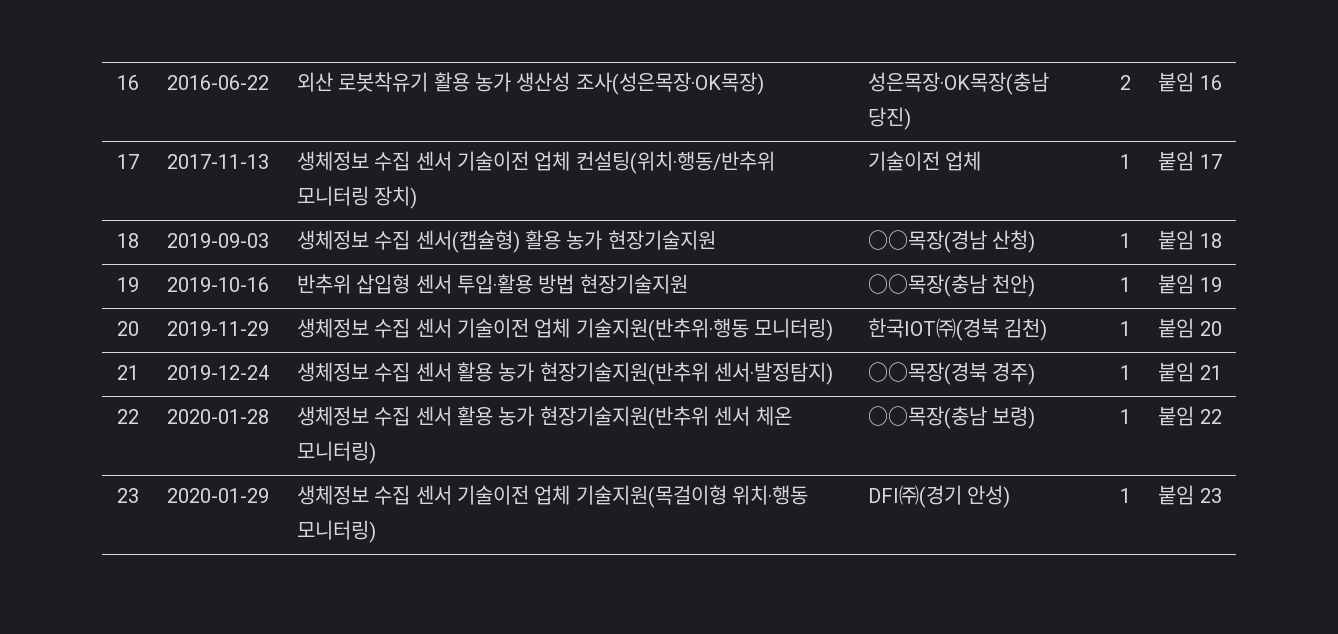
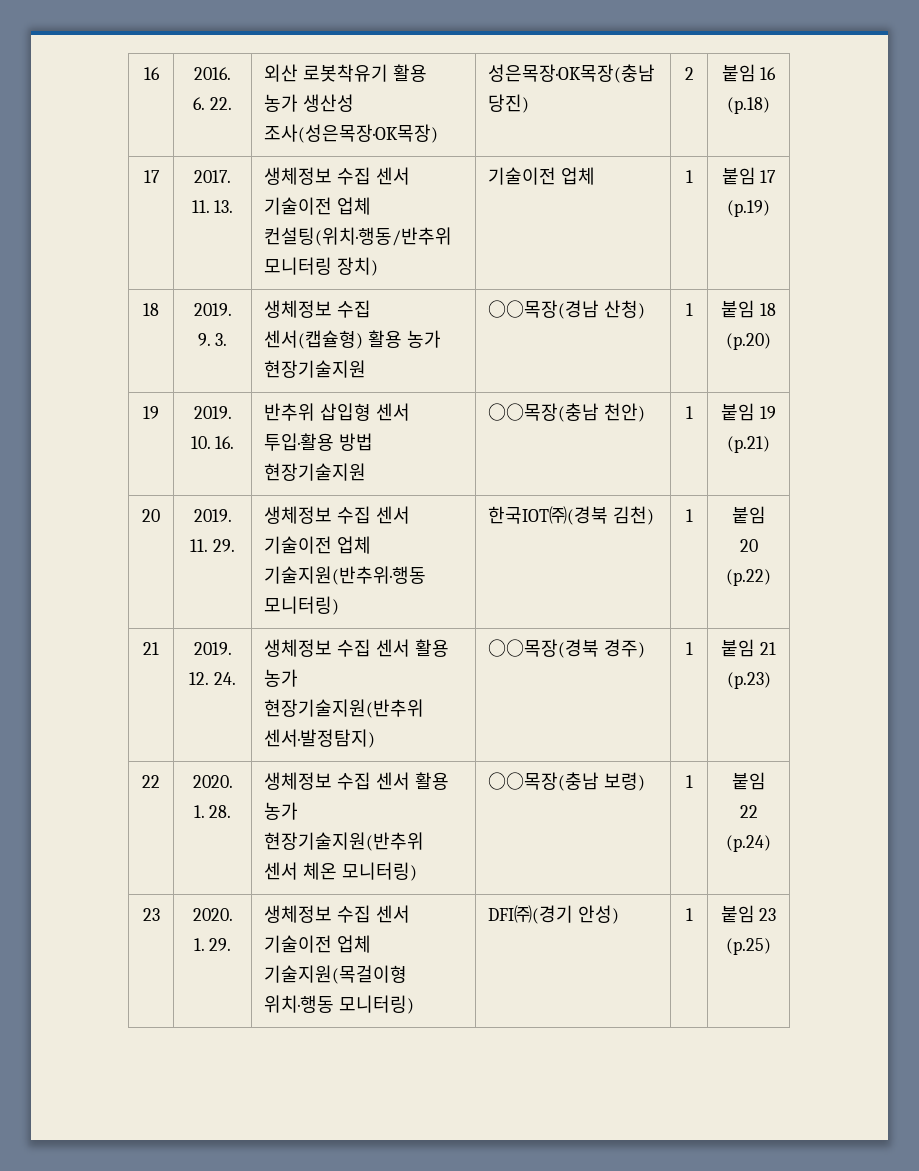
[167,75,269,90] 2016-06-22 -> [194,67,231,80] [193,97,232,110] 2016. 6. 22.
(1222, 82) none -> [727,97,770,114] (p.18)
[167,154,269,169] 2017-11-13 -> [194,170,231,183] [191,200,234,213] 2017. 11. 13.
(1222, 161) none -> [727,200,770,217] (p.19)
[167,233,269,248] 2019-09-03 -> [193,303,232,316] [197,333,228,346] 2019. 9. 3.
(1222, 240) none -> [726,333,771,350] (p.20)
[167,277,269,292] 2019-10-16 -> [193,406,232,419] [190,436,235,449] 2019. 10. 16.
(1222, 284) none -> [727,436,770,453] (p.21)
[167,321,269,336] 2019-11-29 -> [193,509,232,522] [190,539,235,552] 2019. 11. 29.
(1222, 328) none -> [726,569,771,586] (p.22)
[167,365,269,380] 2019-12-24 -> [193,642,232,655] [189,672,236,685] 2019. 12. 24.
(1222, 372) none -> [726,672,771,689] (p.23)
[167,409,269,424] 2020-01-28 -> [192,775,233,788] [193,805,232,818] 2020. 1. 28.
(1222, 416) none -> [726,835,771,852] (p.24)
[167,488,269,503] 2020-01-29 -> [192,908,233,921] [193,938,232,951] 2020. 1. 29.
(1222, 495) none -> [726,938,771,955] (p.25)

